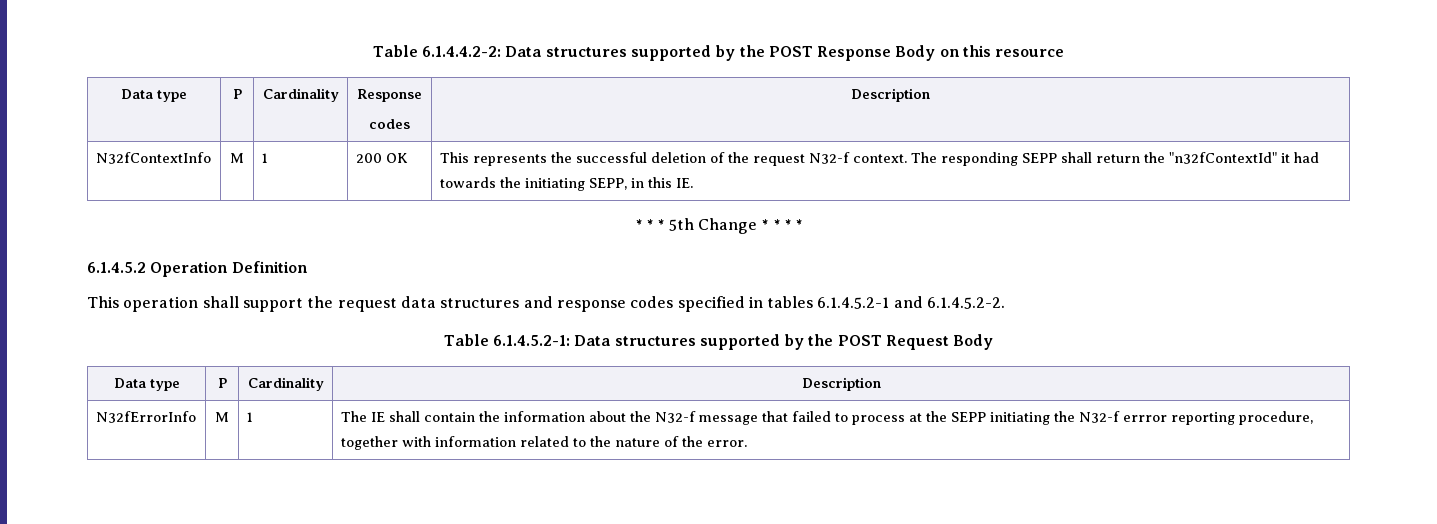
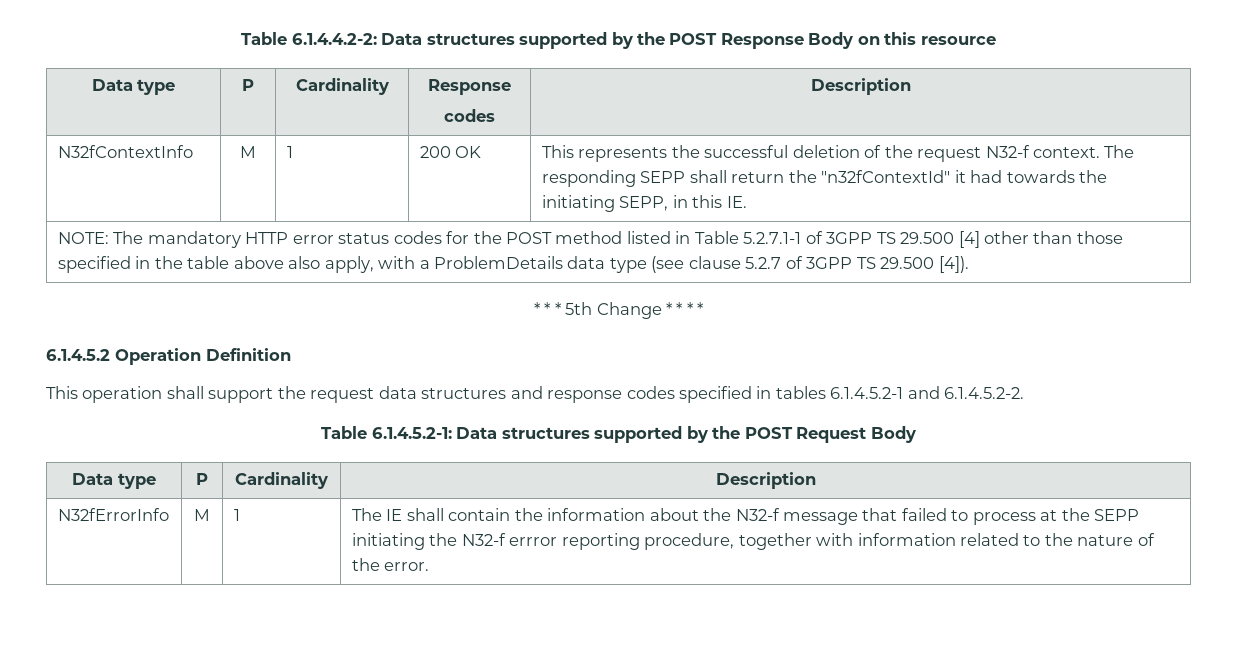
(693, 183) none -> [57,231,1123,248] [57,256,969,273] // NOTE: The mandatory HTTP error status codes for the POST method listed in Table 5.2.7.1-1 of 3GPP TS 29.500 [4] other than those specified in the table above also apply, with a ProblemDetails data type (see clause 5.2.7 of 3GPP TS 29.500 [4]).

